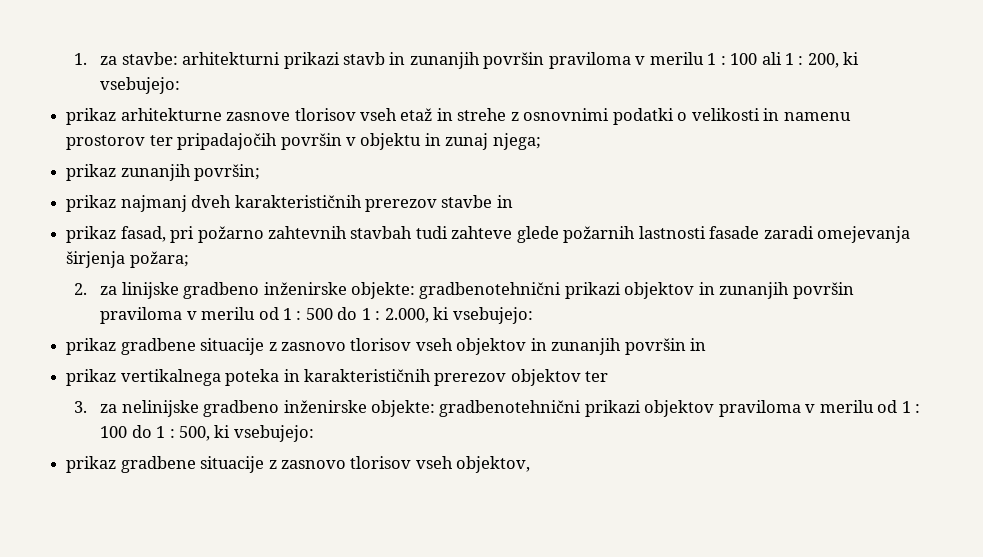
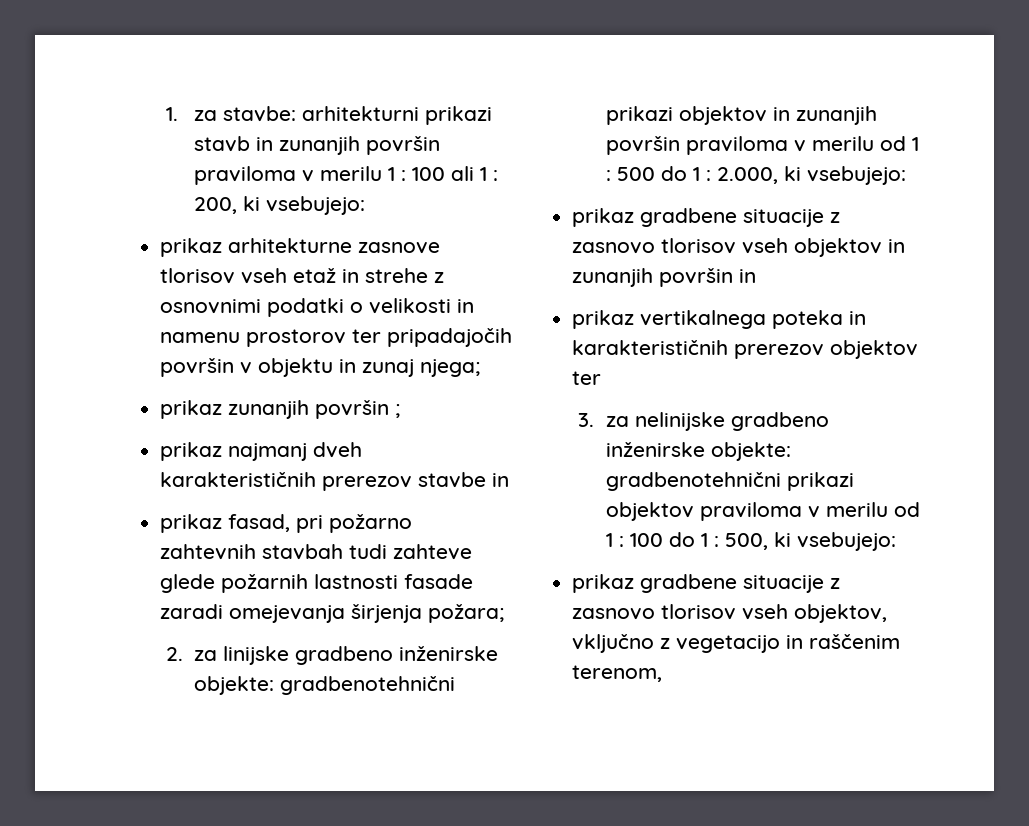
[194,164,261,181] površin; -> [315,400,401,419] površin ;
(531, 464) none -> [572,634,901,653] [572,665,663,682] vključno z vegetacijo in raščenim terenom,

